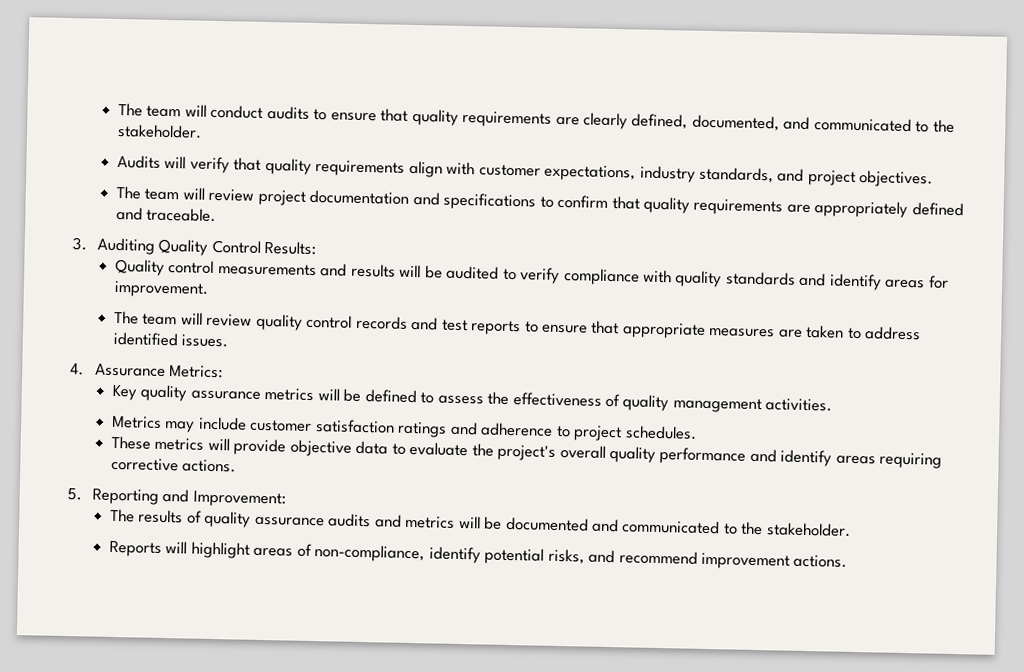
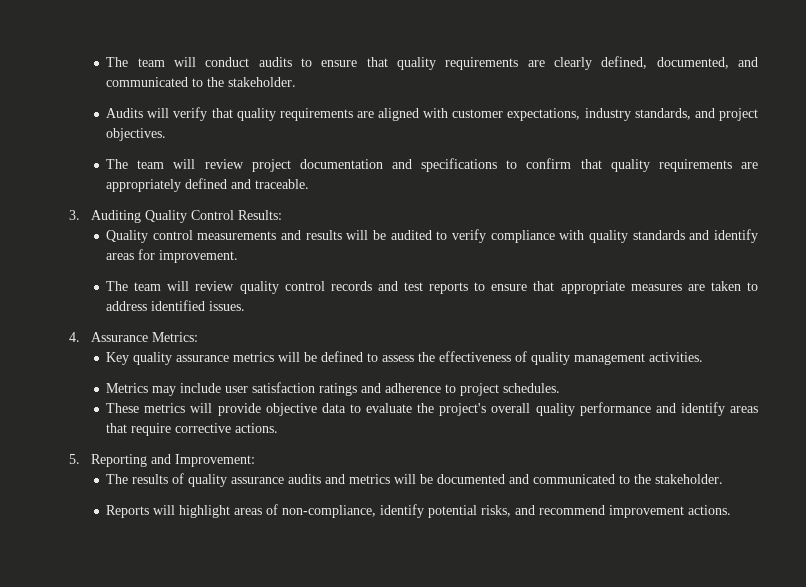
[408,160,443,178] align -> [356,108,420,121] are aligned
[250,419,313,432] customer -> [225,386,249,393] user
[879,452,943,469] requiring -> [106,423,172,436] that require

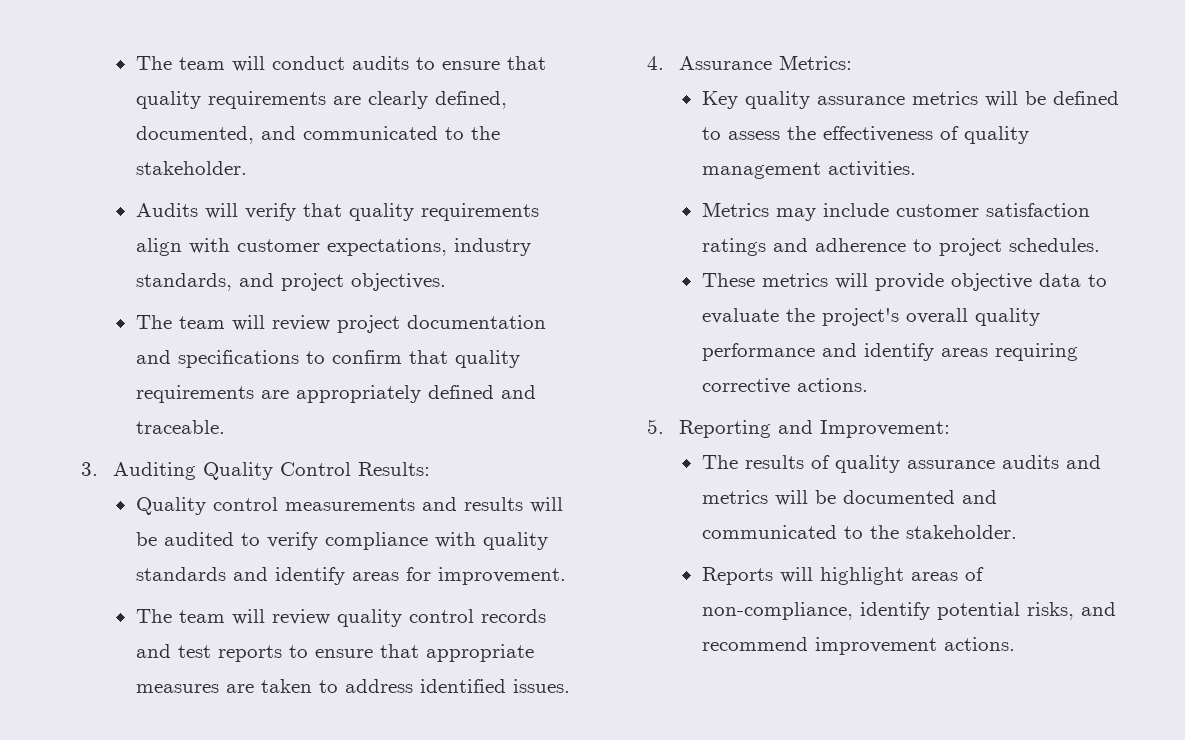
[356,108,420,121] are aligned -> [135,238,182,256] align
[225,386,249,393] user -> [895,204,979,217] customer
[106,423,172,436] that require -> [994,343,1078,361] requiring

